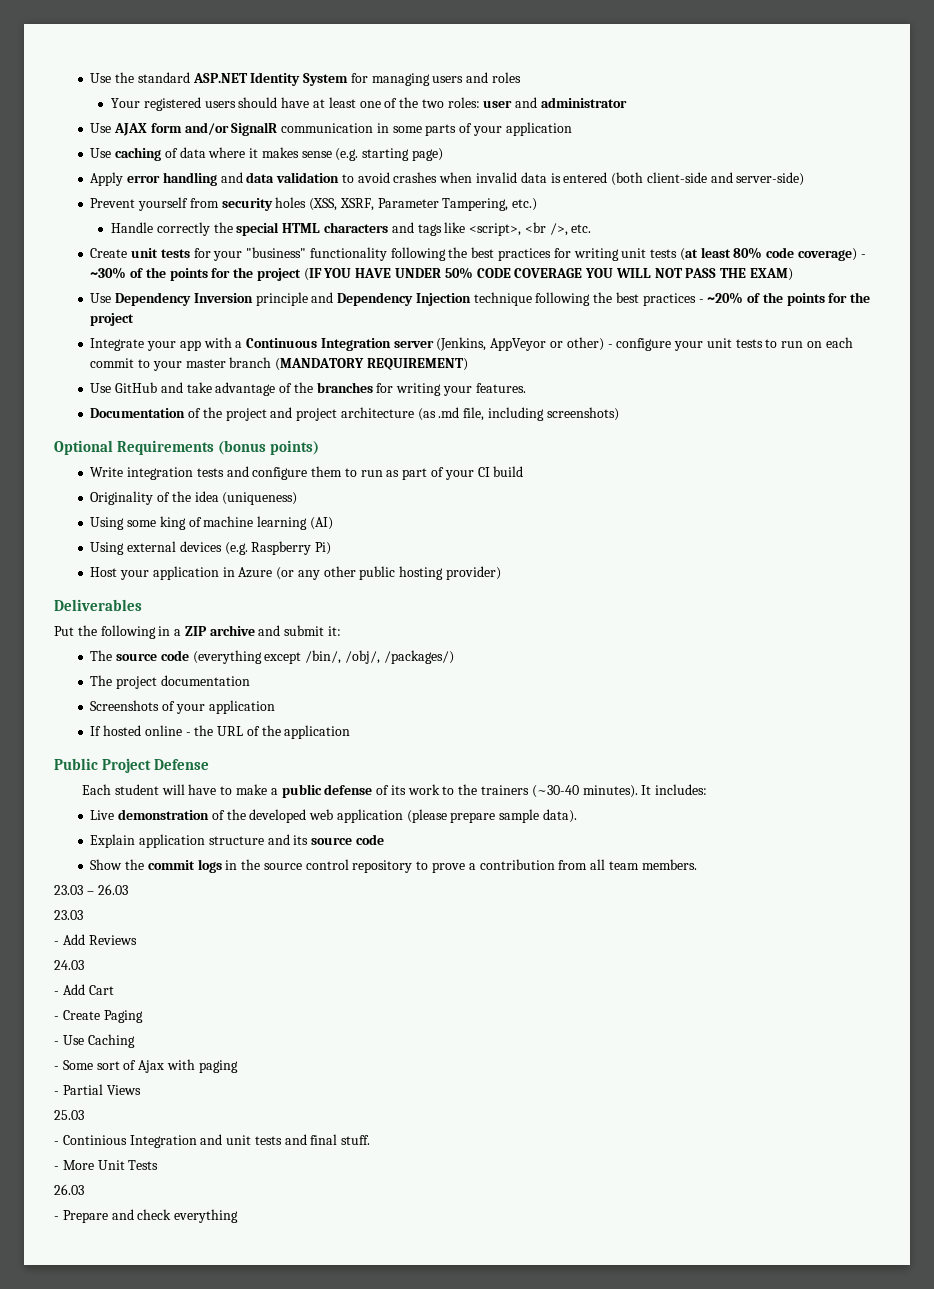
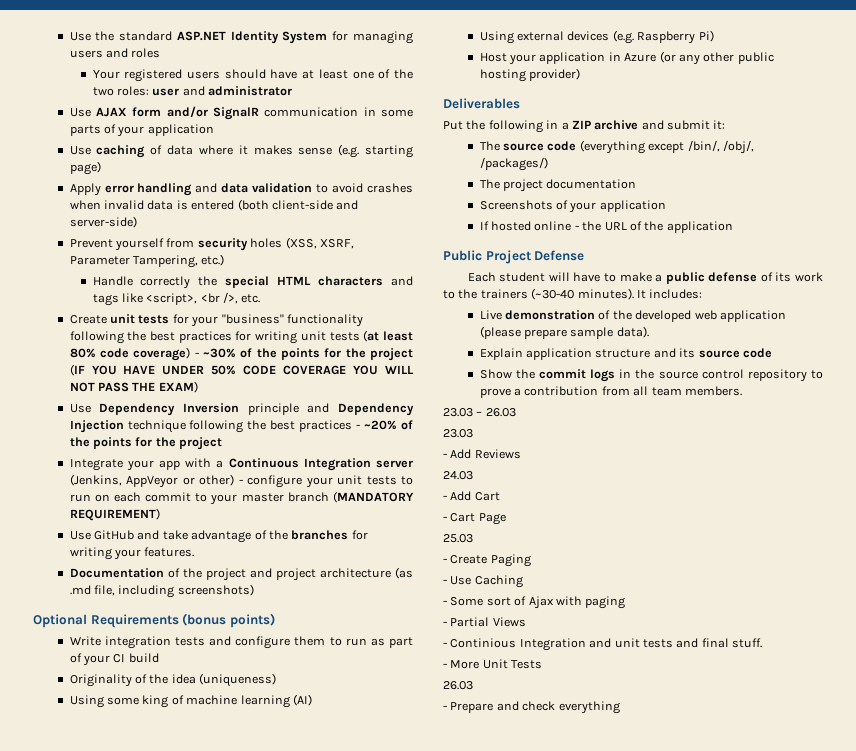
(114, 990) none -> [443,513,506,525] [443,534,473,543] // - Cart Page // 25.03
[54,1110,84,1120] // 25.03 -> (526, 622) none

